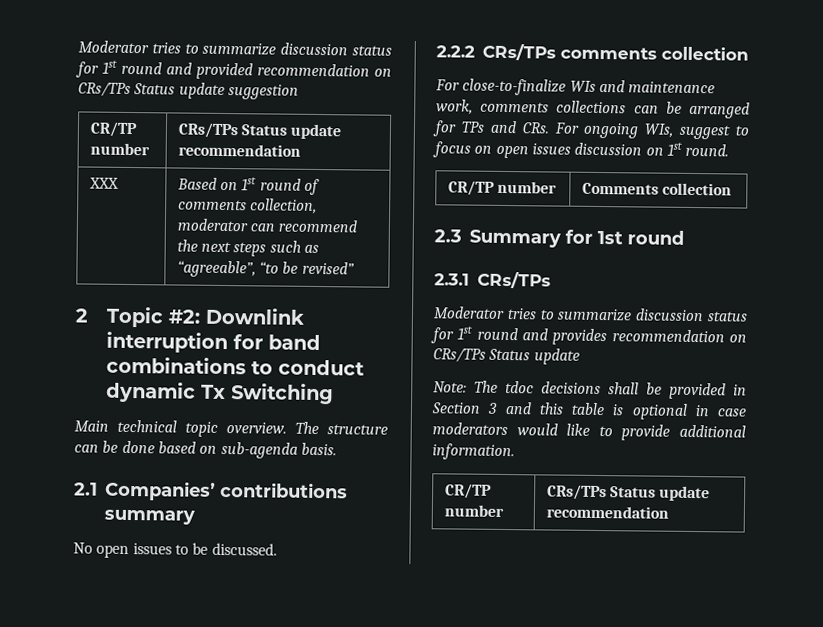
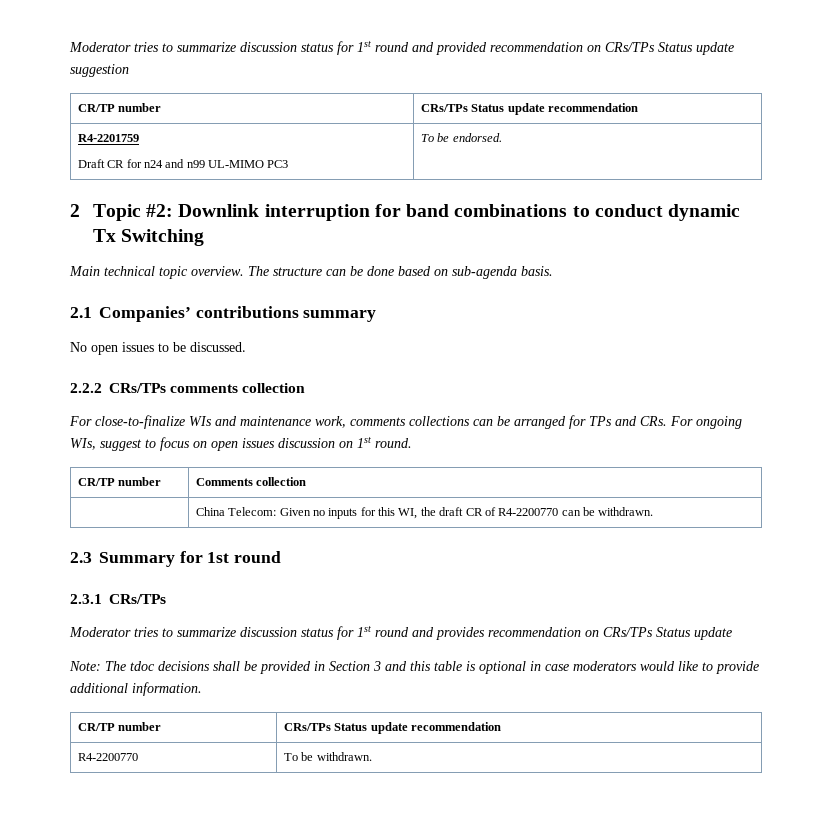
[88,177,119,189] [176,176,320,196] [177,198,317,214] [176,218,358,233] [176,239,319,257] [176,260,355,278] XXX | Based on 1st round of comments collection, moderator can recommend the next steps such as “agreeable”, “to be revised” -> [77,134,139,142] [77,159,289,168] [420,133,502,142] R4-2201759 // Draft CR for n24 and n99 UL-MIMO PC3 | To be endorsed.
(732, 189) none -> [195,507,654,519] // | China Telecom: Given no inputs for this WI, the draft CR of R4-2200770 can be withdrawn.
(669, 512) none -> [77,753,138,761] [283,752,372,761] // R4-2200770 | To be withdrawn.

